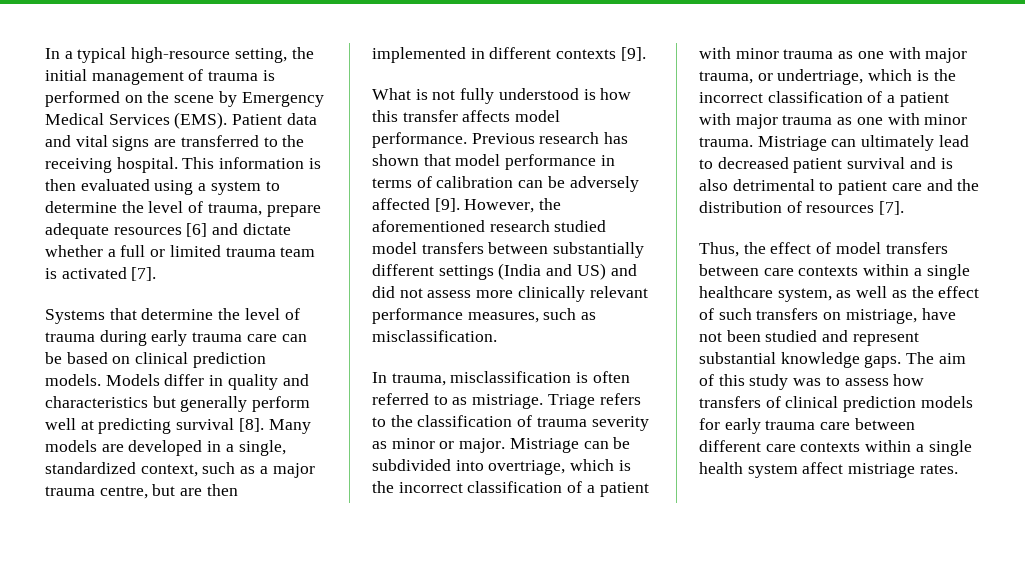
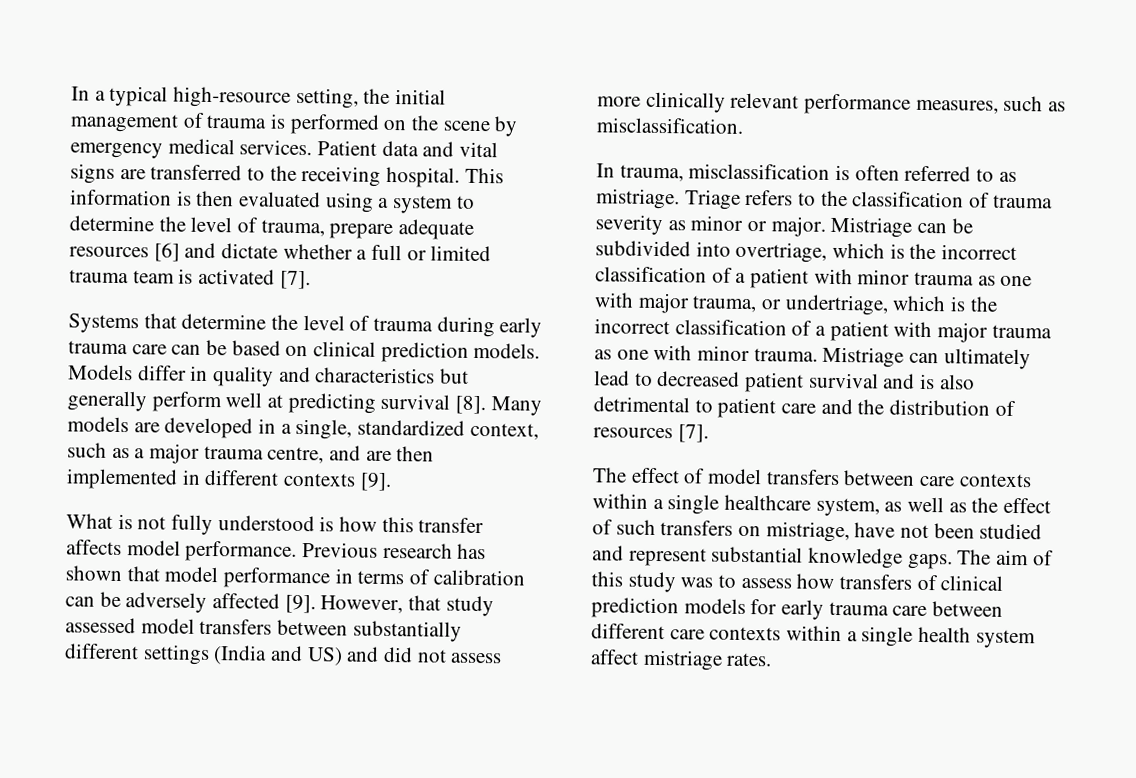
[241,92,324,107] [45,112,228,129] Emergency Medical Services (EMS). -> [70,138,313,159] emergency medical services.
[152,484,176,496] but -> [329,445,362,461] and
[539,198,562,210] [372,220,607,232] the aforementioned research studied -> [408,595,494,617] [65,617,136,634] that study assessed
[699,242,766,257] Thus, the -> [592,467,627,483] The

